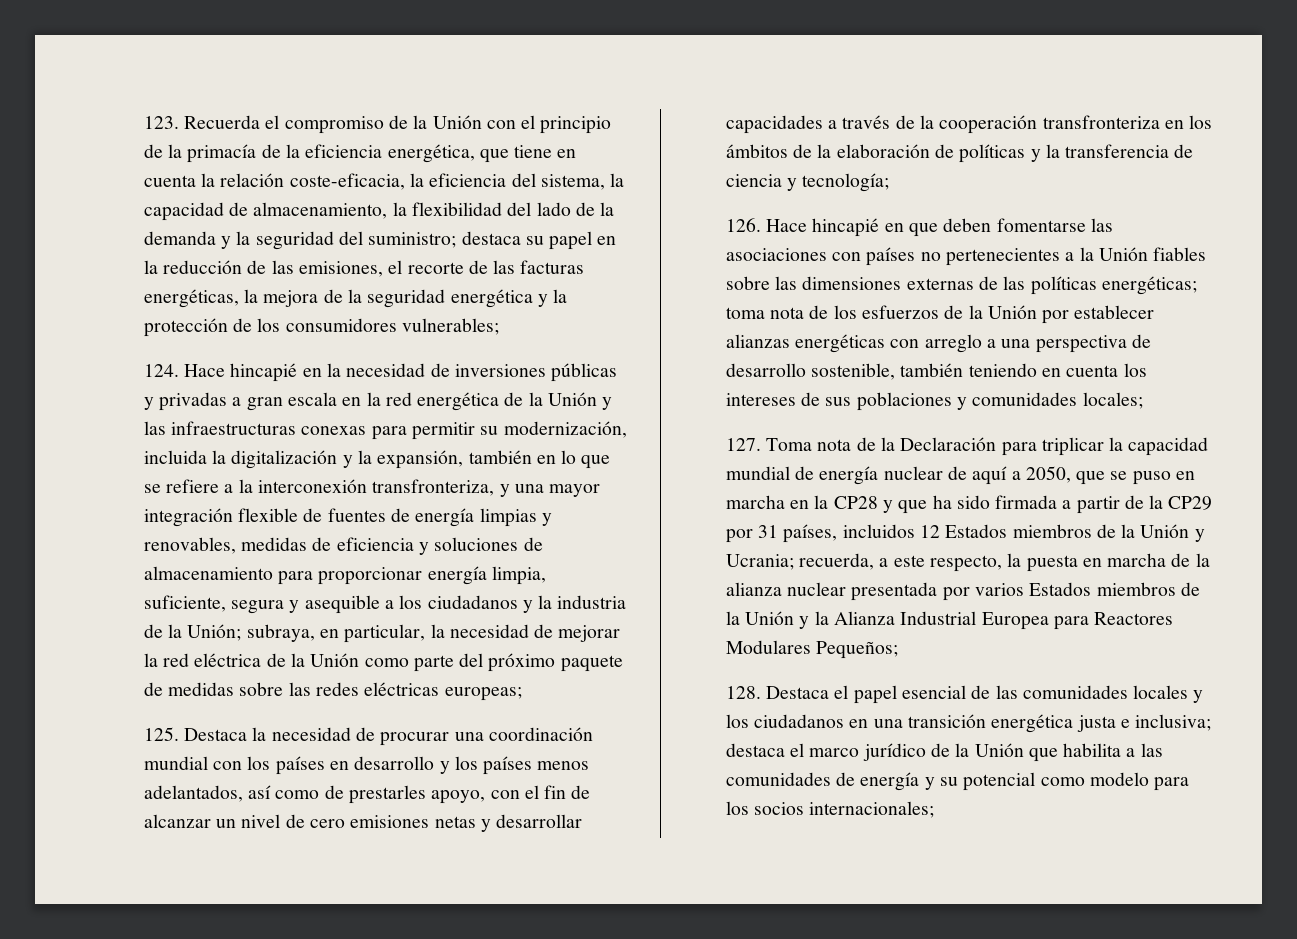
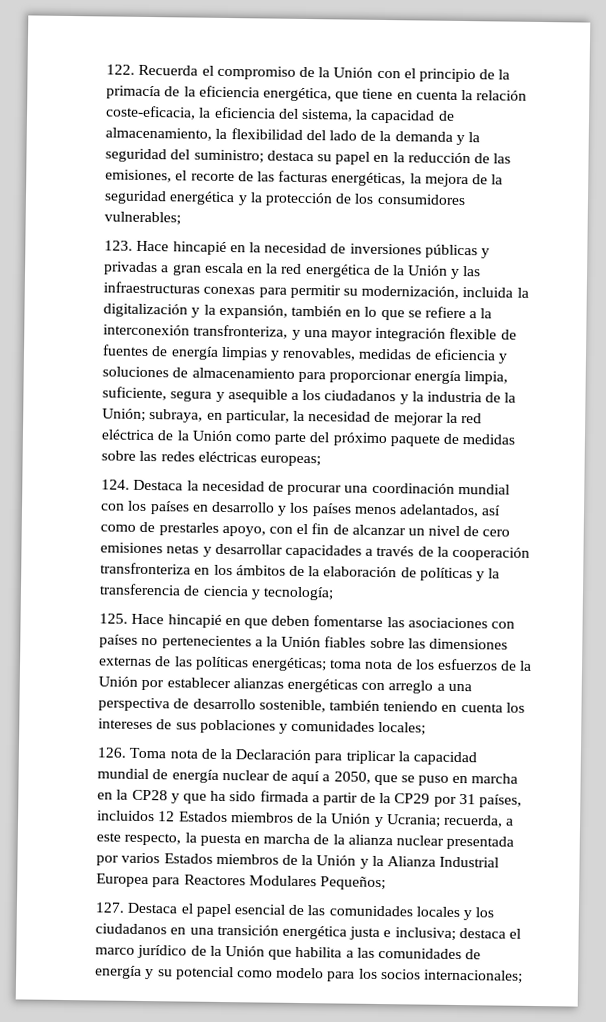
[143,116,179,129] 123. -> [106,64,136,75] 122.
[143,364,179,377] 124. -> [104,240,134,251] 123.
[143,727,179,741] 125. -> [101,479,131,490] 124.
[725,218,761,232] 126. -> [99,613,129,624] 125.
[725,438,761,451] 127. -> [97,747,127,758] 126.
[725,686,761,699] 128. -> [95,902,125,913] 127.

